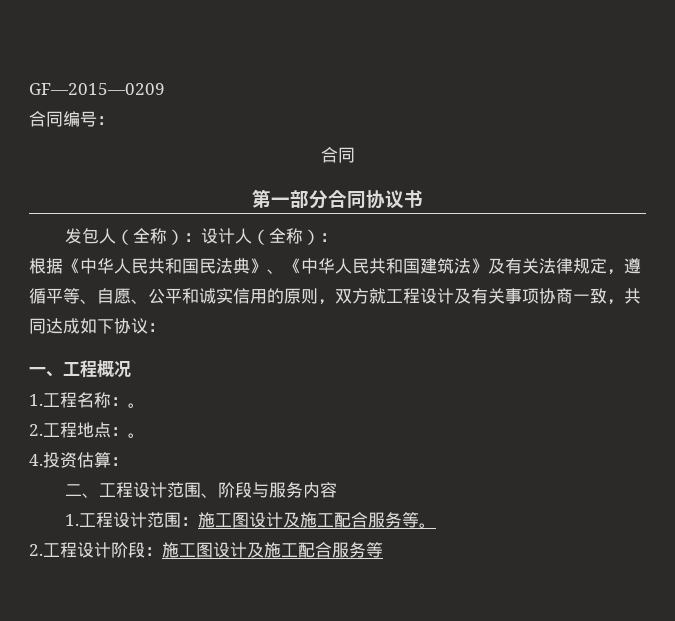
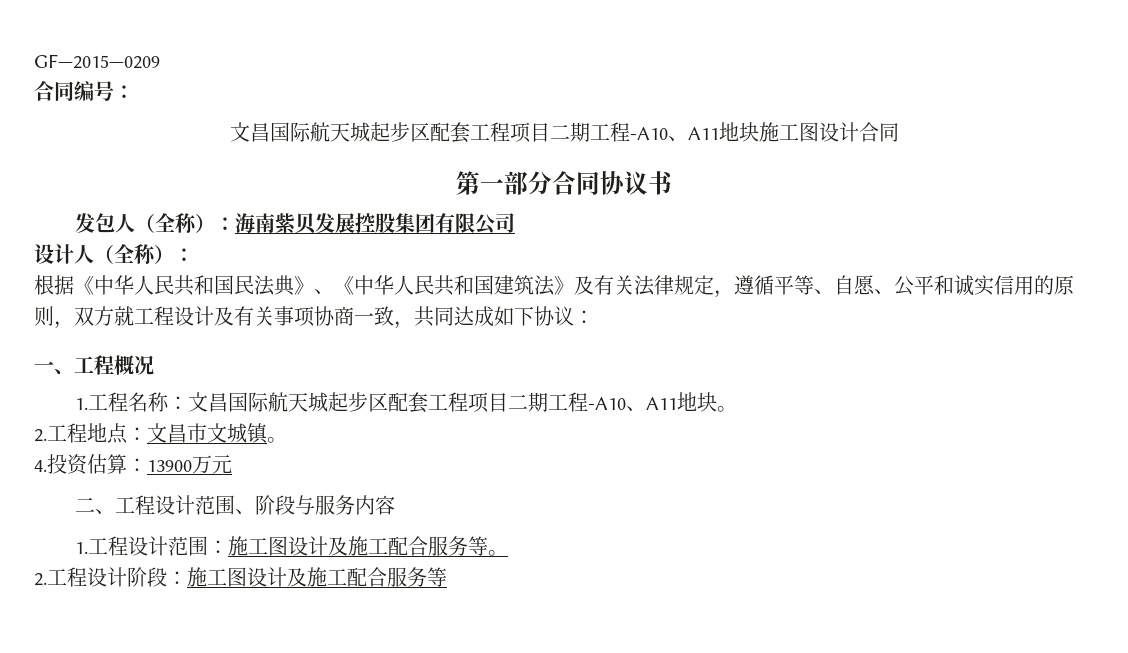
(114, 120) none -> [229,122,859,143] 文昌国际航天城起步区配套工程项目二期工程-A10、A11地块施工图设计
(202, 237) none -> [234,213,515,235] 海南紫贝发展控股集团有限公司 //
(128, 401) none -> [187,392,717,413] 文昌国际航天城起步区配套工程项目二期工程-A10、A11地块
(128, 431) none -> [147,423,269,444] 文昌市文城镇
(128, 461) none -> [147,455,232,474] 13900万元

